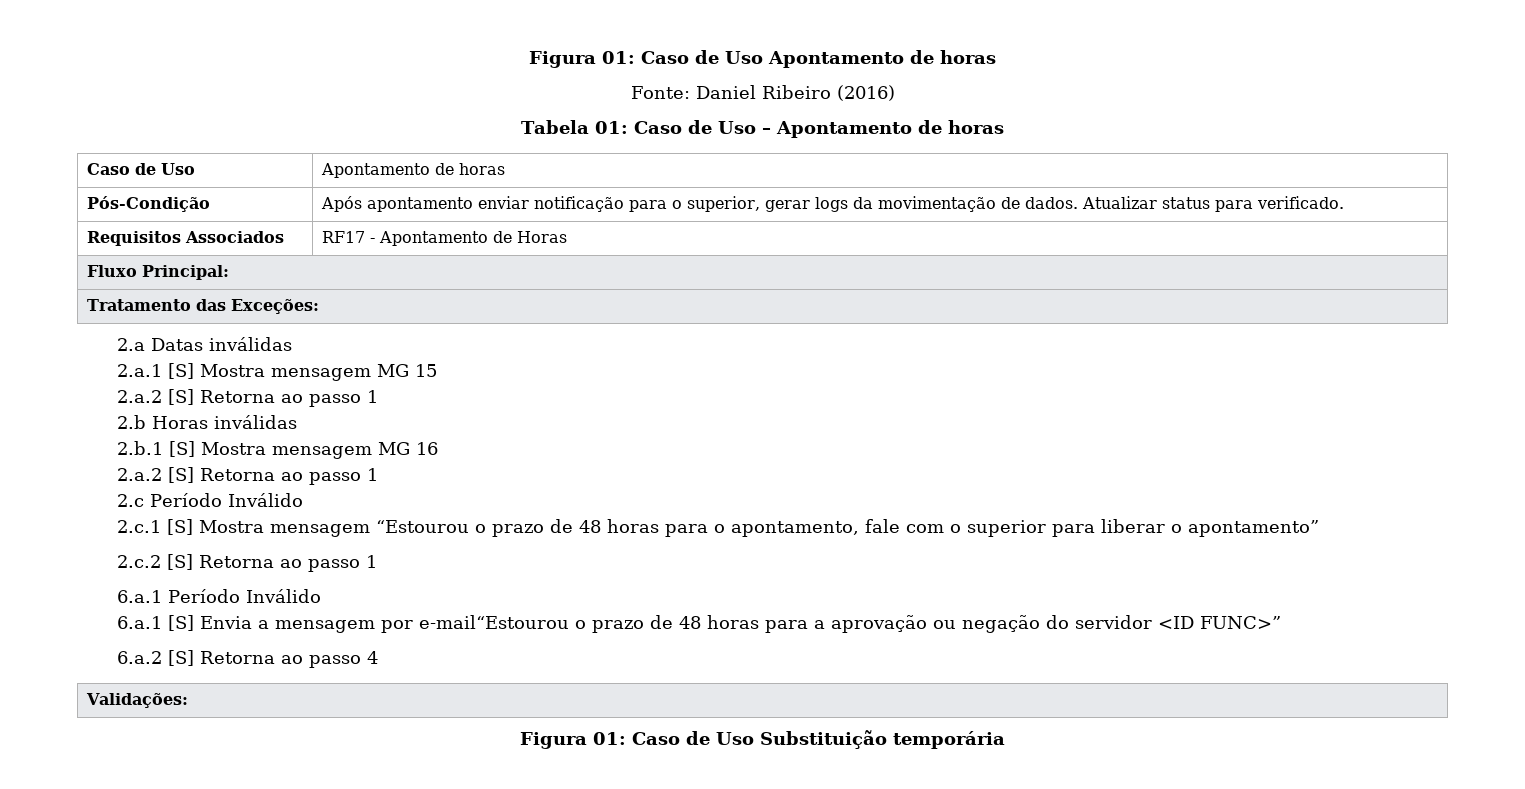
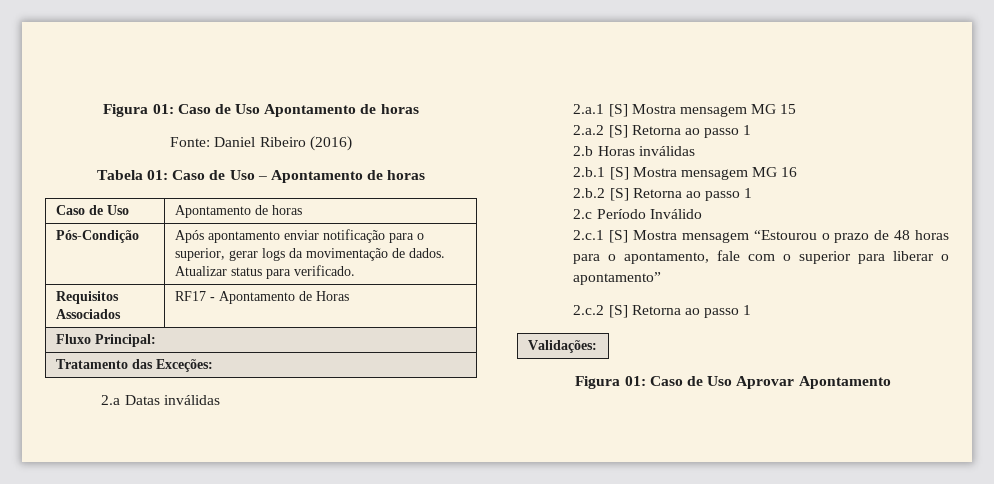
[116,468,162,481] 2.a.2 -> [573,188,606,198] 2.b.2
[116,589,321,603] [116,615,1281,633] [116,650,378,668] // 6.a.1 Período Inválido // 6.a.1 [S] Envia a mensagem por e-mail“Estourou o prazo de 48 horas para a aprovação ou negação do servidor <ID FUNC>” // 6.a.2 [S] Retorna ao passo 4 -> (752, 310) none
[760,730,1005,749] Substituição temporária -> [736,376,891,389] Aprovar Apontamento

